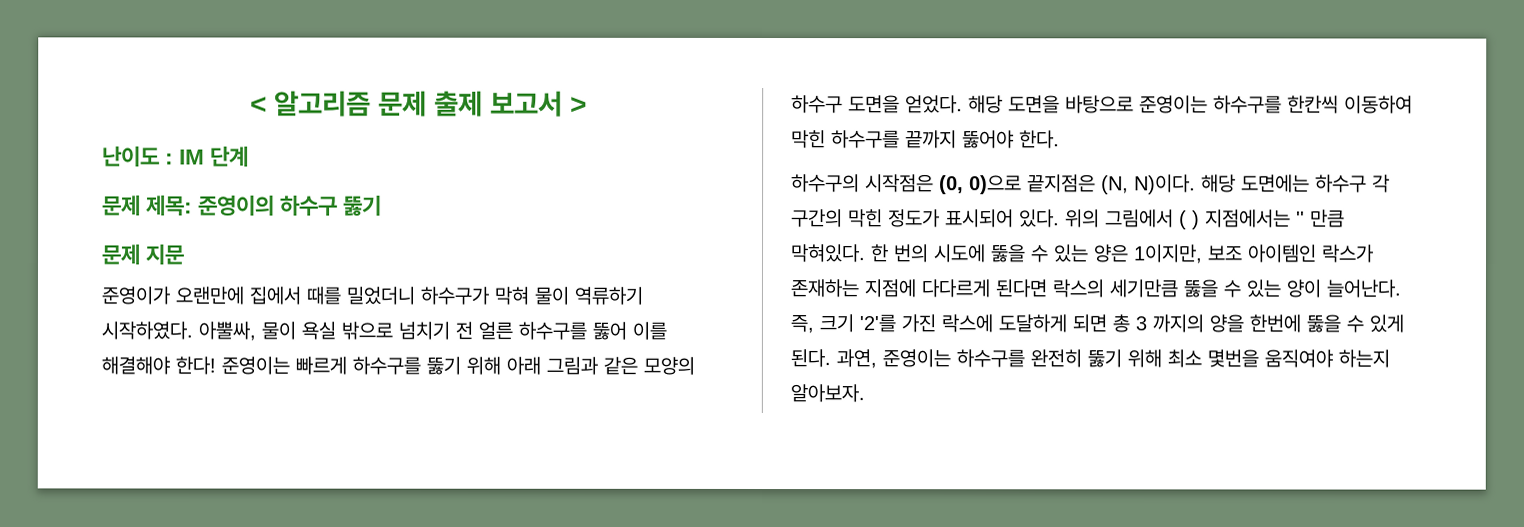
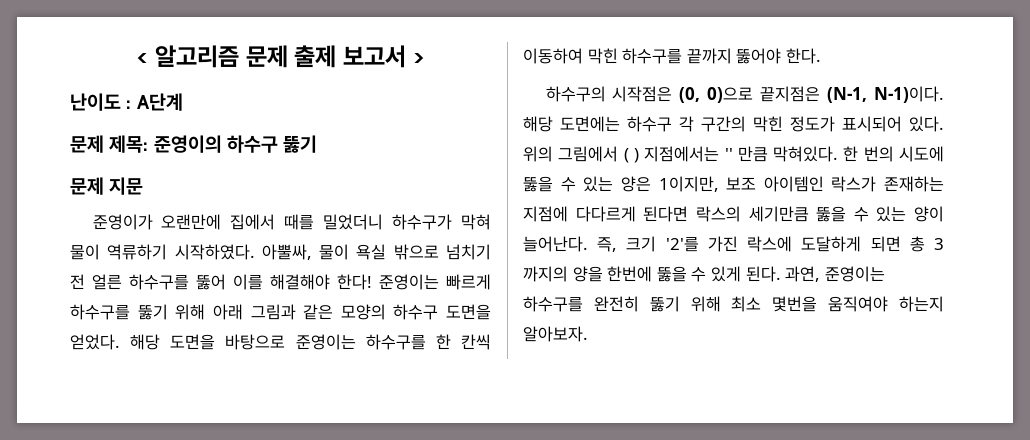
[179,146,250,168] IM 단계 -> [136,93,183,111] A단계
[1287,95,1339,114] 한칸씩 -> [435,334,492,350] 한 칸씩
[1101,174,1196,195] (N, N)이다. -> [827,86,944,103] (N-1, N-1)이다.

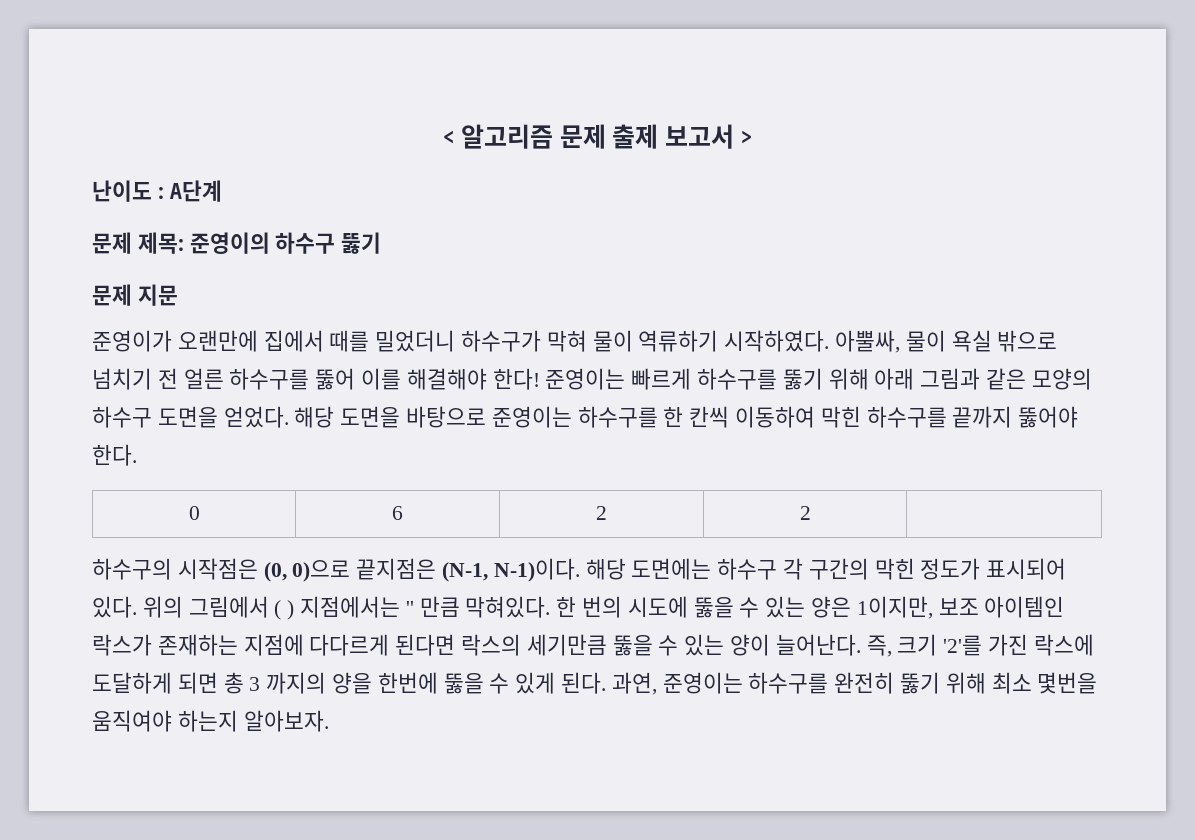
(821, 56) none -> [188,506,200,520] [392,506,403,520] [596,506,607,520] [799,506,811,520] // 0 | 6 | 2 | 2 |

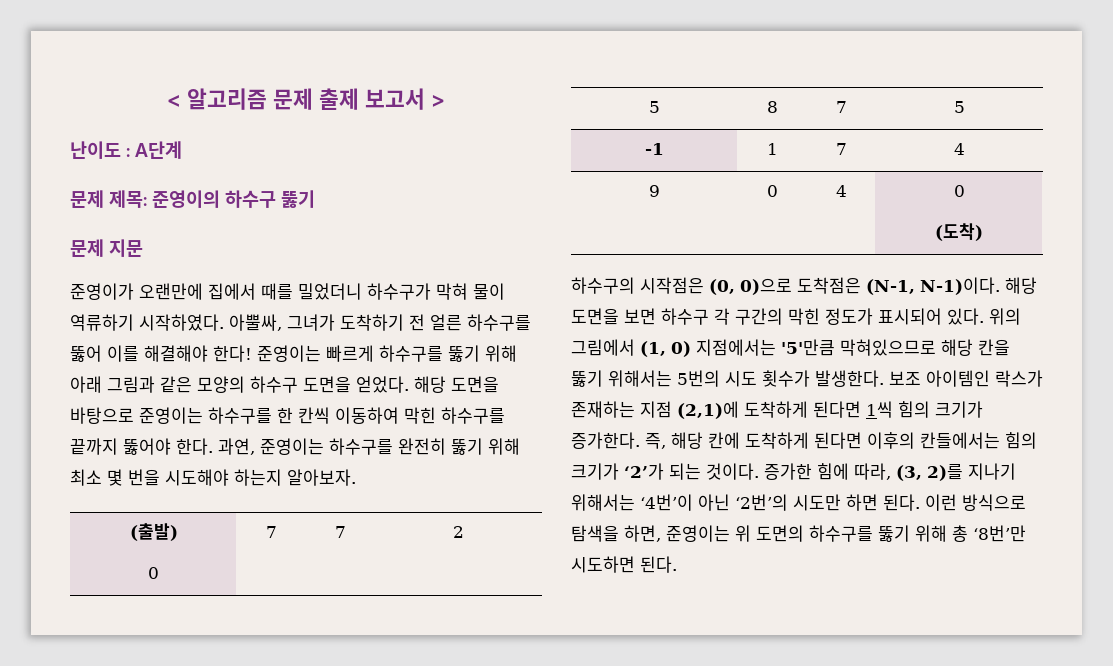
[905,330,1058,352] [92,368,152,390] 물이 욕실 밖으로 넘치기 -> [287,314,404,331] 그녀가 도착하기
[188,506,200,520] [392,506,403,520] [596,506,607,520] [799,506,811,520] // 0 | 6 | 2 | 2 | -> [218,438,520,455] [70,469,356,486] [129,523,178,541] [148,567,159,579] [265,526,277,538] [334,526,346,538] [452,526,464,538] [649,101,660,113] [766,101,778,113] [835,101,847,113] [953,101,965,113] [645,143,664,155] [766,143,778,155] [835,143,847,155] [953,143,965,155] [649,185,660,197] [766,185,778,197] [835,185,847,197] [953,185,965,197] [935,223,983,241] 과연, 준영이는 하수구를 완전히 뚫기 위해 최소 몇 번을 시도해야 하는지 알아보자. // (출발) // 0 | 7 | 7 | 2 // 5 | 8 | 7 | 5 // -1 | 1 | 7 | 4 // 9 | 0 | 4 | 0 // (도착)
[356,558,437,580] 끝지점은 -> [797,277,861,294] 도착점은
[631,558,712,580] 도면에는 -> [571,308,656,325] 도면을 보면
[274,596,1065,620] [92,634,1094,657] [92,672,1098,695] [92,710,329,732] ( ) 지점에서는 '' 만큼 막혀있다. 한 번의 시도에 뚫을 수 있는 양은 1이지만, 보조 아이템인 락스가 존재하는 지점에 다다르게 된다면 락스의 세기만큼 뚫을 수 있는 양이 늘어난다. 즉, 크기 '2'를 가진 락스에 도달하게 되면 총 3 까지의 양을 한번에 뚫을 수 있게 된다. 과연, 준영이는 하수구를 완전히 뚫기 위해 최소 몇번을 움직여야 하는지 알아보자. -> [640,339,1010,357] [571,370,1043,387] [571,401,983,419] [571,432,1037,449] [571,463,1016,481] [571,494,1026,511] [571,525,1026,542] [571,556,677,573] (1, 0) 지점에서는 '5'만큼 막혀있으므로 해당 칸을 뚫기 위해서는 5번의 시도 횟수가 발생한다. 보조 아이템인 락스가 존재하는 지점 (2,1)에 도착하게 된다면 1씩 힘의 크기가 증가한다. 즉, 해당 칸에 도착하게 된다면 이후의 칸들에서는 힘의 크기가 ‘2’가 되는 것이다. 증가한 힘에 따라, (3, 2)를 지나기 위해서는 ‘4번’이 아닌 ‘2번’의 시도만 하면 된다. 이런 방식으로 탐색을 하면, 준영이는 위 도면의 하수구를 뚫기 위해 총 ‘8번’만 시도하면 된다.

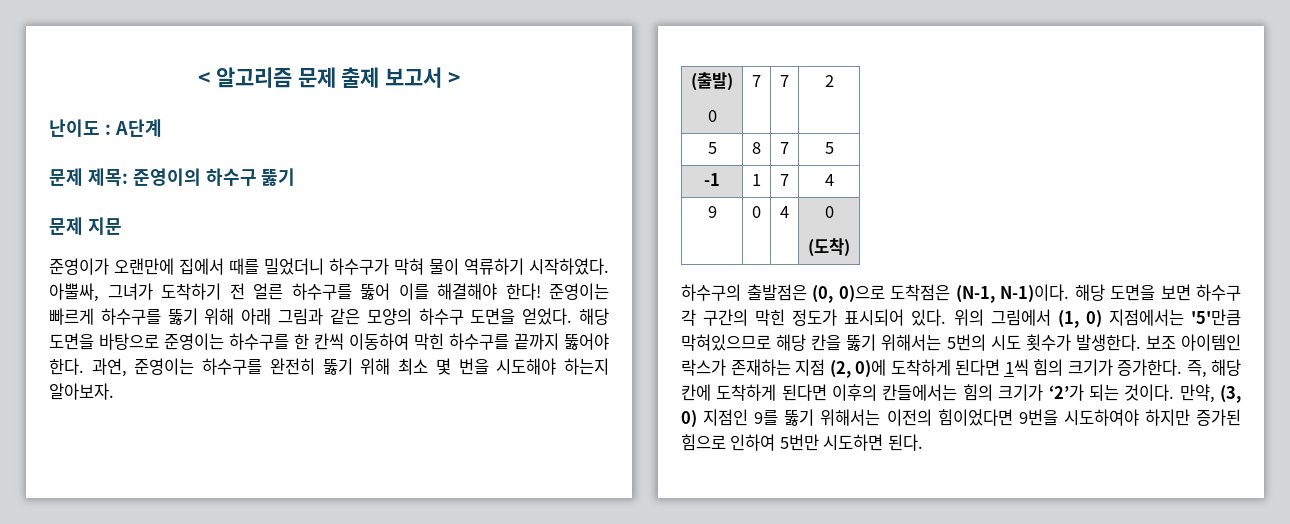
[640,277,704,294] 시작점은 -> [746,284,807,301] 출발점은
[677,401,739,419] (2,1)에 -> [829,359,886,378] (2, 0)에
[764,463,1016,481] [571,494,1026,511] [571,525,1026,542] 증가한 힘에 따라, (3, 2)를 지나기 위해서는 ‘4번’이 아닌 ‘2번’의 시도만 하면 된다. 이런 방식으로 탐색을 하면, 준영이는 위 도면의 하수구를 뚫기 위해 총 ‘8번’만 -> [1179,384,1241,403] [681,409,1241,428] [681,434,819,451] 만약, (3, 0) 지점인 9를 뚫기 위해서는 이전의 힘이었다면 9번을 시도하여야 하지만 증가된 힘으로 인하여 5번만

